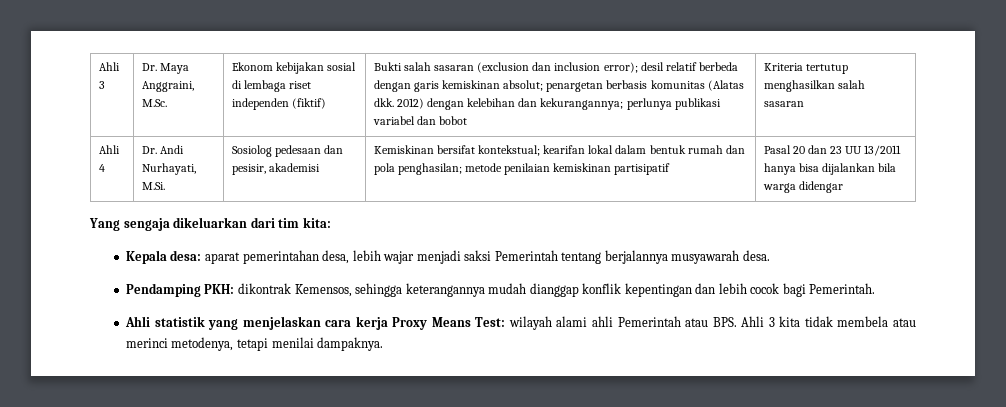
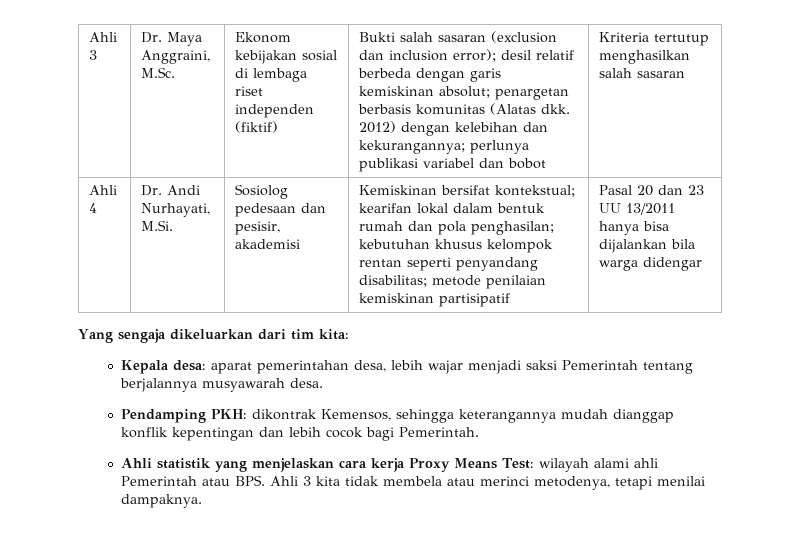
(463, 169) none -> [358,239,553,253] [358,257,538,271] [358,275,427,287] kebutuhan khusus kelompok rentan seperti penyandang disabilitas;

